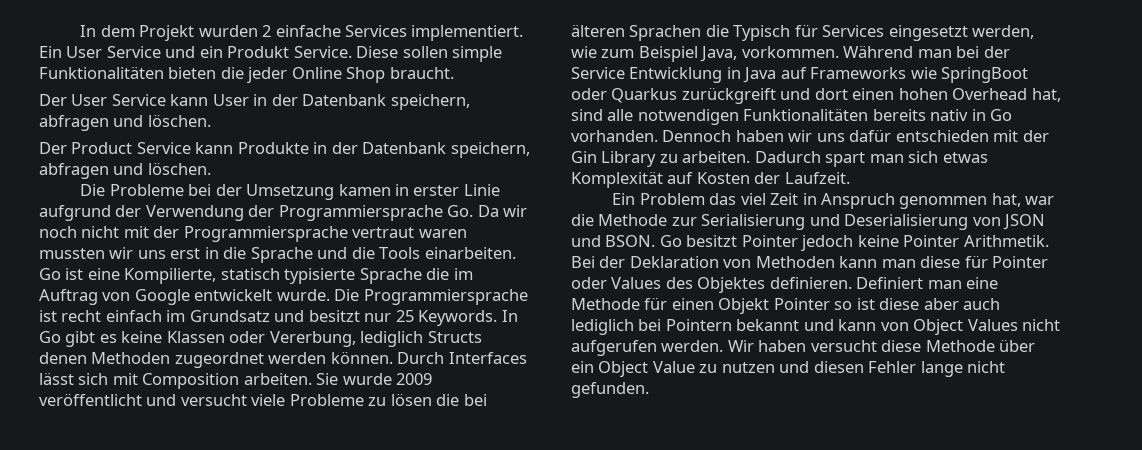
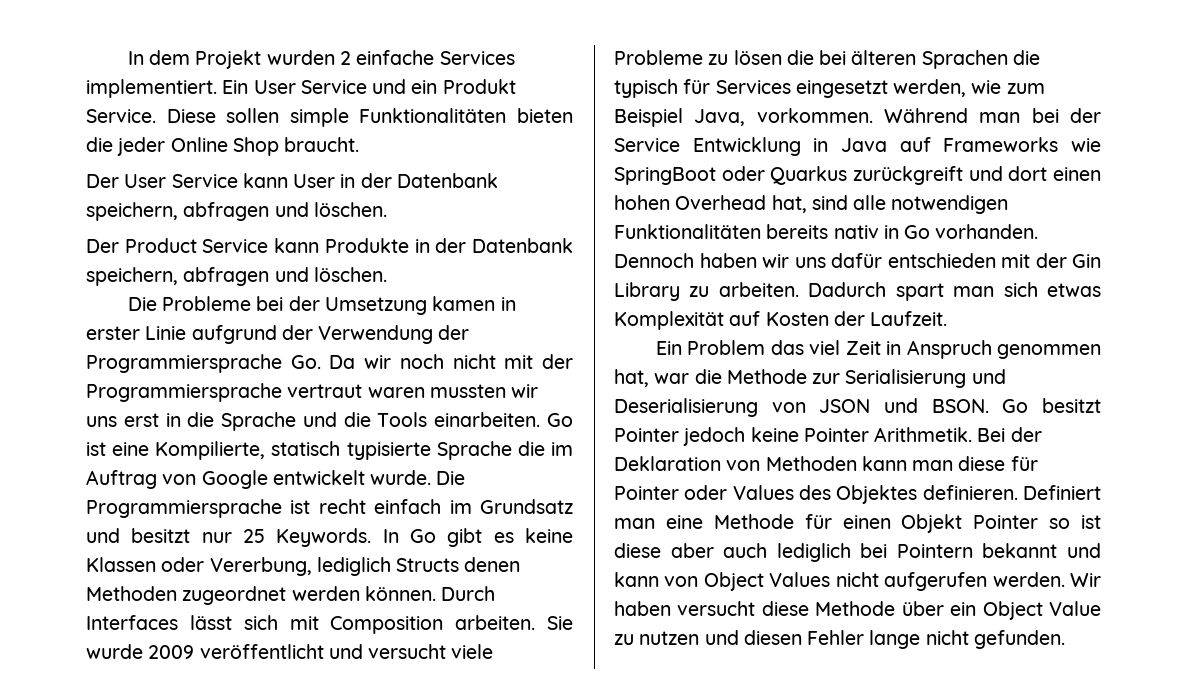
[733,25,791,41] Typisch -> [614,79,678,98] typisch

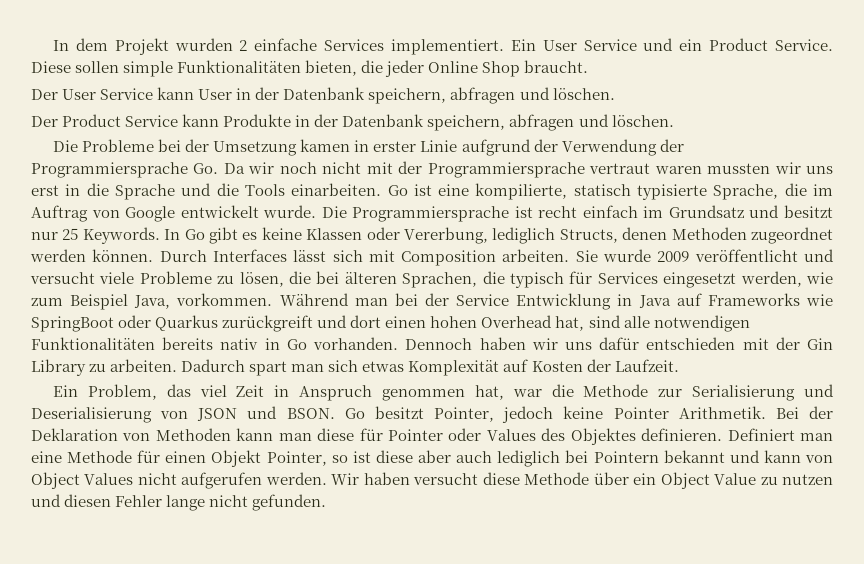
[442,79,516,94] Produkt -> [709,38,769,51] Product
[517,108,573,123] bieten -> [305,60,358,76] bieten,
[155,441,266,460] Kompilierte, -> [475,183,568,200] kompilierte,
[436,441,512,460] Sprache -> [713,184,779,200] Sprache,
[396,558,460,572] Structs -> [559,229,618,243] Structs,
[733,50,782,65] lösen -> [239,272,284,287] lösen,
[921,50,1008,69] Sprachen -> [402,272,478,288] Sprachen,
[687,340,766,355] Problem -> [87,384,157,400] Problem,
[614,428,679,442] Pointer -> [434,407,495,422] Pointer,
[973,515,1039,529] Pointer -> [266,451,327,466] Pointer,

